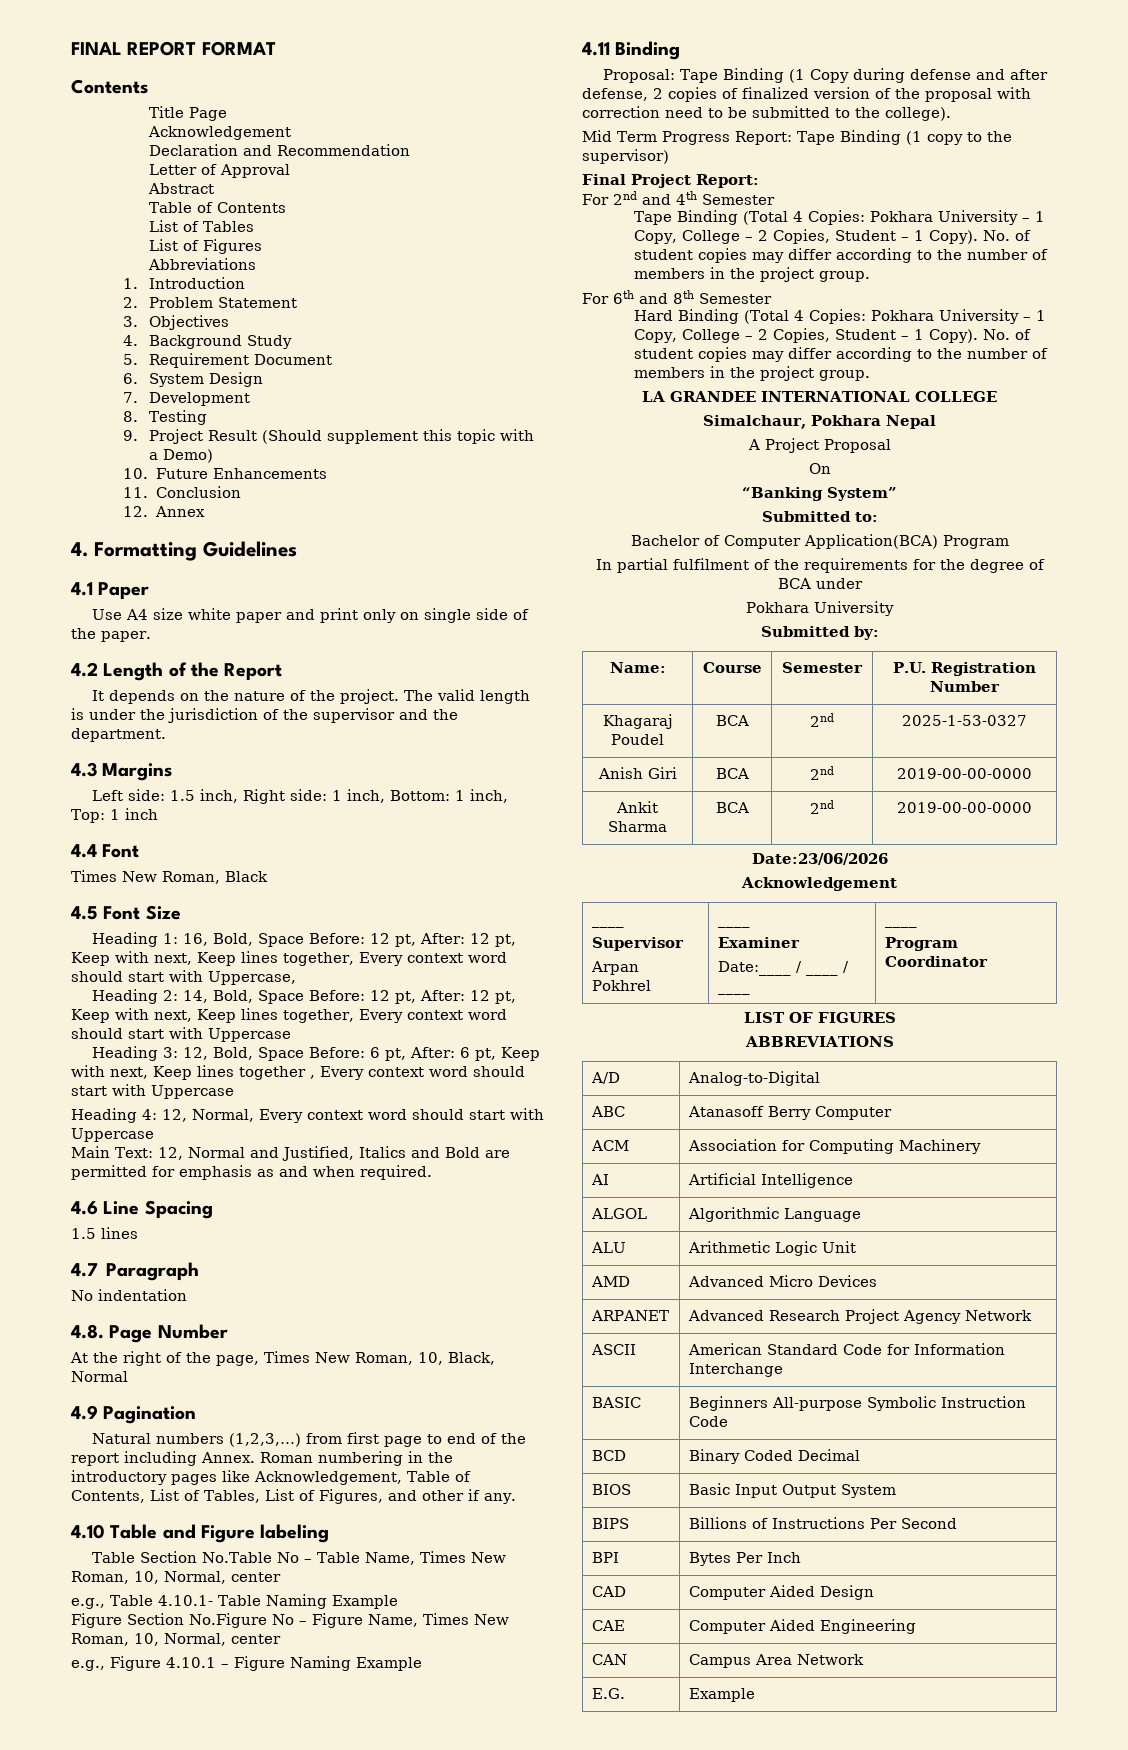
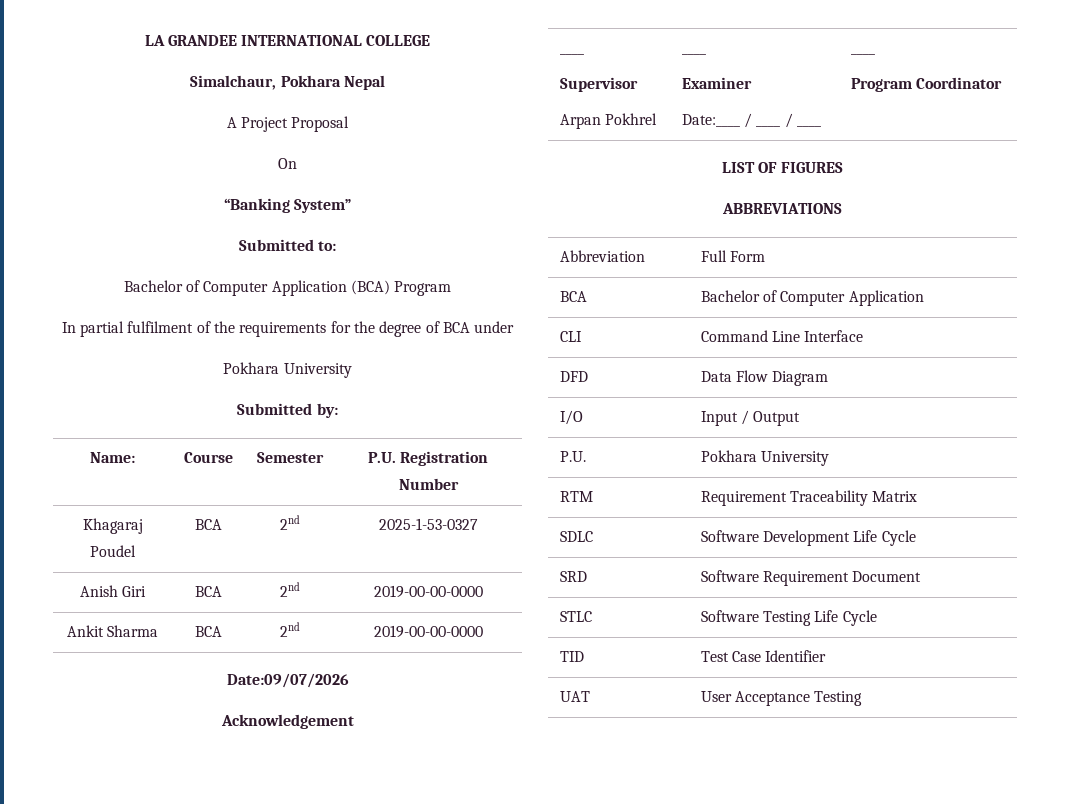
[71,41,276,56] [71,79,148,94] [149,106,228,121] [148,126,292,140] [149,144,411,156] [149,164,291,178] [148,183,215,194] [149,202,287,213] [149,220,255,232] [149,239,263,254] [148,258,257,270] [123,277,246,289] [123,297,298,308] [123,315,230,330] [123,335,293,349] [123,353,333,368] [123,372,264,387] [123,392,251,406] [123,410,208,425] [123,429,535,444] [149,449,214,463] [123,468,327,479] [123,486,241,498] [123,506,205,517] [71,541,297,561] [71,582,150,600] [92,608,530,623] [71,628,151,642] [71,662,283,681] [92,689,531,704] [71,708,458,723] [71,728,166,742] [71,762,173,781] [92,789,509,804] [71,808,158,823] [71,844,140,858] [71,870,268,884] [71,905,181,920] [92,932,517,947] [71,951,507,966] [71,970,296,985] [92,989,517,1004] [71,1008,507,1023] [71,1027,291,1042] [92,1046,541,1061] [71,1065,525,1080] [71,1084,234,1099] [71,1108,544,1123] [71,1128,154,1142] [71,1146,510,1161] [71,1165,432,1180] [71,1200,213,1219] [71,1227,138,1239] [71,1262,199,1281] [71,1289,187,1301] [71,1324,228,1343] [70,1351,495,1366] [71,1371,128,1382] [71,1405,197,1424] [92,1432,527,1447] [71,1451,453,1466] [71,1470,471,1485] [71,1489,516,1504] [71,1524,330,1543] [92,1551,507,1565] [71,1571,281,1584] [71,1594,398,1609] [71,1613,509,1628] [71,1633,281,1646] [71,1656,422,1671] [582,41,681,60] [603,68,1049,83] [582,87,1031,102] [582,106,951,121] [582,130,1012,145] [582,149,669,164] [582,174,759,188] [582,191,775,205] [634,210,1046,225] [634,229,1032,244] [634,248,1049,263] [634,267,871,282] [582,290,772,304] [634,309,1047,324] [634,328,1032,343] [634,347,1049,362] [634,366,871,381] FINAL REPORT FORMAT // Contents // Title Page // Acknowledgement // Declaration and Recommendation // Letter of Approval // Abstract // Table of Contents // List of Tables // List of Figures // Abbreviations // 1. Introduction // 2. Problem Statement // 3. Objectives // 4. Background Study // 5. Requirement Document // 6. System Design // 7. Development // 8. Testing // 9. Project Result (Should supplement this topic with a Demo) // 10. Future Enhancements // 11. Conclusion // 12. Annex // 4. Formatting Guidelines // 4.1 Paper // Use A4 size white paper and print only on single side of the paper. // 4.2 Length of the Report // It depends on the nature of the project. The valid length is under the jurisdiction of the supervisor and the department. // 4.3 Margins // Left side: 1.5 inch, Right side: 1 inch, Bottom: 1 inch, Top: 1 inch // 4.4 Font // Times New Roman, Black // 4.5 Font Size // Heading 1: 16, Bold, Space Before: 12 pt, After: 12 pt, Keep with next, Keep lines together, Every context word should start with Uppercase, // Heading 2: 14, Bold, Space Before: 12 pt, After: 12 pt, Keep with next, Keep lines together, Every context word should start with Uppercase // Heading 3: 12, Bold, Space Before: 6 pt, After: 6 pt, Keep with next, Keep lines together , Every context word should start with Uppercase // Heading 4: 12, Normal, Every context word should start with Uppercase // Main Text: 12, Normal and Justified, Italics and Bold are permitted for emphasis as and when required. // 4.6 Line Spacing // 1.5 lines // 4.7 Paragraph // No indentation // 4.8. Page Number // At the right of the page, Times New Roman, 10, Black, Normal // 4.9 Pagination // Natural numbers (1,2,3,…) from first page to end of the report including Annex. Roman numbering in the introductory pages like Acknowledgement, Table of Contents, List of Tables, List of Figures, and other if any. // 4.10 Table and Figure labeling // Table Section No.Table No – Table Name, Times New Roman, 10, Normal, center // e.g., Table 4.10.1- Table Naming Example // Figure Section No.Figure No – Figure Name, Times New Roman, 10, Normal, center // e.g., Figure 4.10.1 – Figure Naming Example // 4.11 Binding // Proposal: Tape Binding (1 Copy during defense and after defense, 2 copies of finalized version of the proposal with correction need to be submitted to the college). // Mid Term Progress Report: Tape Binding (1 copy to the supervisor) // Final Project Report: // For 2nd and 4th Semester // Tape Binding (Total 4 Copies: Pokhara University – 1 Copy, College – 2 Copies, Student – 1 Copy). No. of student copies may differ according to the number of members in the project group. // For 6th and 8th Semester // Hard Binding (Total 4 Copies: Pokhara University – 1 Copy, College – 2 Copies, Student – 1 Copy). No. of student copies may differ according to the number of members in the project group. // -> (144, 40) none
[803,534,938,549] Application(BCA) -> [271,280,390,296] Application (BCA)
[751,853,888,865] Date:23/06/2026 -> [226,673,349,688] Date:09/07/2026
[590,1072,620,1084] [687,1071,820,1086] [590,1106,625,1117] [687,1106,892,1120] [590,1140,629,1151] [687,1139,981,1154] [590,1174,609,1185] [687,1173,853,1188] [590,1208,647,1219] [687,1207,861,1222] [590,1242,626,1253] [687,1241,856,1256] [590,1276,630,1287] [687,1275,877,1287] [590,1310,669,1321] [687,1309,1032,1324] [590,1344,636,1355] [687,1343,1005,1355] [688,1363,783,1377] [591,1397,641,1408] [688,1396,1026,1411] [688,1416,728,1427] [591,1450,626,1461] [688,1449,860,1464] [591,1484,631,1495] [688,1483,896,1498] [591,1518,629,1529] [688,1517,957,1529] [591,1552,619,1563] [688,1552,801,1566] [591,1586,626,1597] [688,1585,874,1600] [591,1620,625,1631] [688,1619,916,1634] [591,1654,627,1665] [688,1654,864,1668] [591,1688,625,1699] [688,1688,755,1702] A/D | Analog-to-Digital // ABC | Atanasoff Berry Computer // ACM | Association for Computing Machinery // AI | Artificial Intelligence // ALGOL | Algorithmic Language // ALU | Arithmetic Logic Unit // AMD | Advanced Micro Devices // ARPANET | Advanced Research Project Agency Network // ASCII | American Standard Code for Information Interchange // BASIC | Beginners All-purpose Symbolic Instruction Code // BCD | Binary Coded Decimal // BIOS | Basic Input Output System // BIPS | Billions of Instructions Per Second // BPI | Bytes Per Inch // CAD | Computer Aided Design // CAE | Computer Aided Engineering // CAN | Campus Area Network // E.G. | Example -> [559,250,645,262] [700,250,765,262] [559,291,587,302] [700,290,924,306] [559,331,582,342] [700,330,864,342] [559,371,588,382] [700,370,829,386] [559,410,583,425] [700,410,801,426] [559,451,586,462] [700,450,829,466] [559,491,593,502] [700,490,918,506] [559,531,593,542] [700,530,916,546] [559,571,587,582] [700,570,922,586] [559,611,592,622] [700,610,877,626] [559,651,584,662] [700,650,827,662] [559,691,590,702] [700,691,863,706] Abbreviation | Full Form // BCA | Bachelor of Computer Application // CLI | Command Line Interface // DFD | Data Flow Diagram // I/O | Input / Output // P.U. | Pokhara University // RTM | Requirement Traceability Matrix // SDLC | Software Development Life Cycle // SRD | Software Requirement Document // STLC | Software Testing Life Cycle // TID | Test Case Identifier // UAT | User Acceptance Testing

